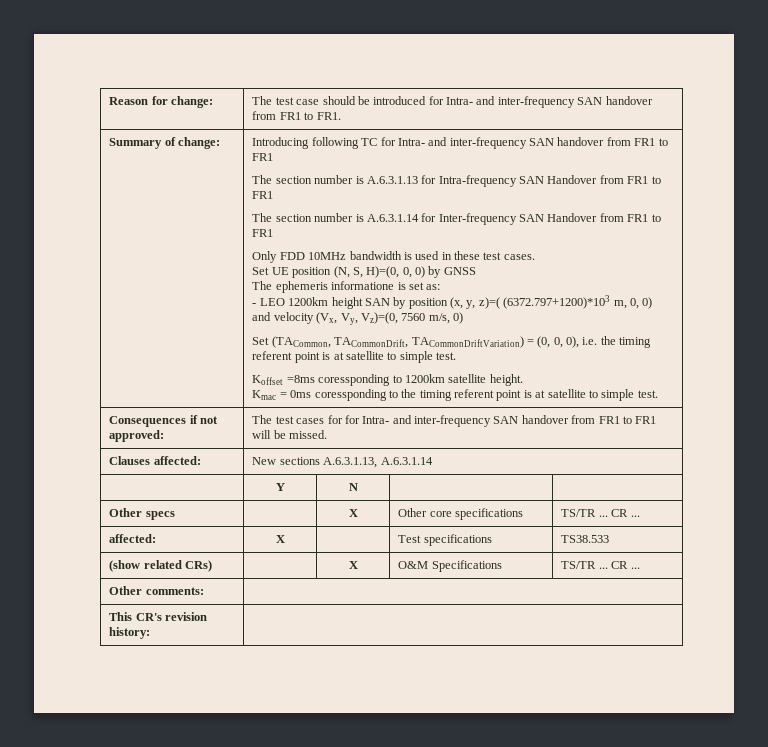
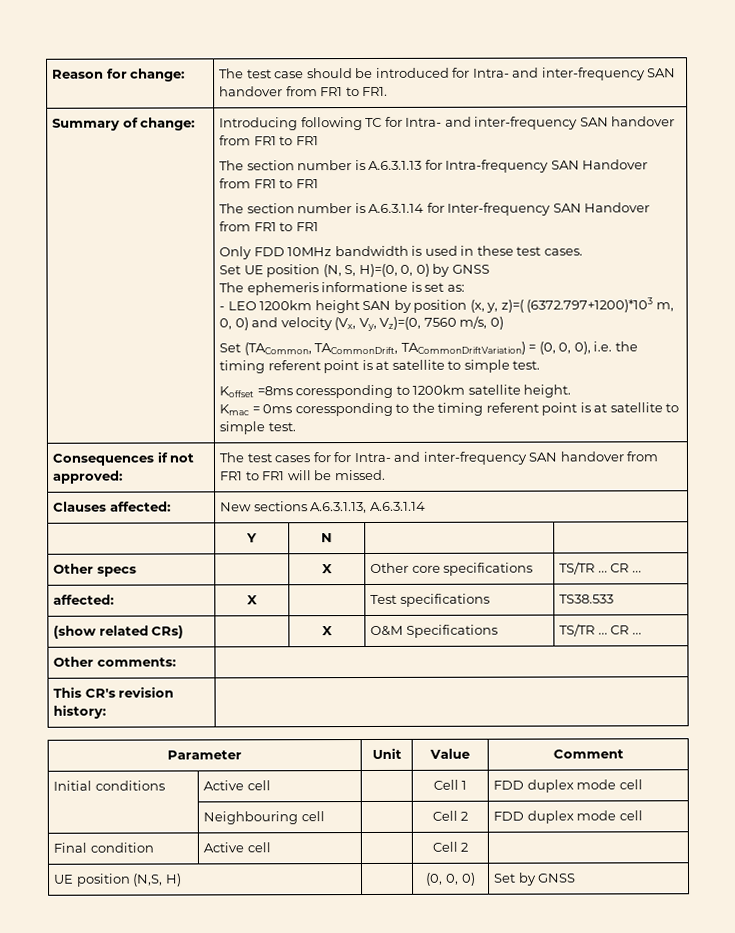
(151, 633) none -> [167,750,242,760] [371,747,402,759] [429,748,470,759] [552,749,624,759] [52,780,165,791] [202,780,271,791] [432,779,468,790] [492,779,643,793] [202,811,325,825] [431,810,469,821] [492,810,643,824] [52,842,154,853] [202,842,271,853] [431,841,469,852] [52,873,182,887] [425,872,476,886] [492,872,577,886] // Parameter | Unit | Value | Comment // Initial conditions | Active cell | | Cell 1 | FDD duplex mode cell // | Neighbouring cell | | Cell 2 | FDD duplex mode cell // Final condition | Active cell | | Cell 2 | // UE position (N,S, H) | | (0, 0, 0) | Set by GNSS

